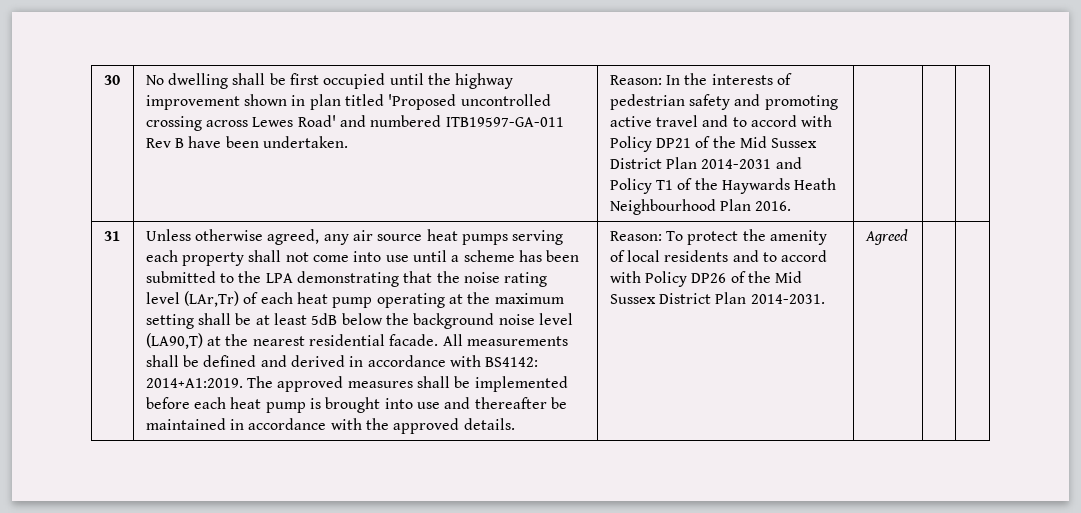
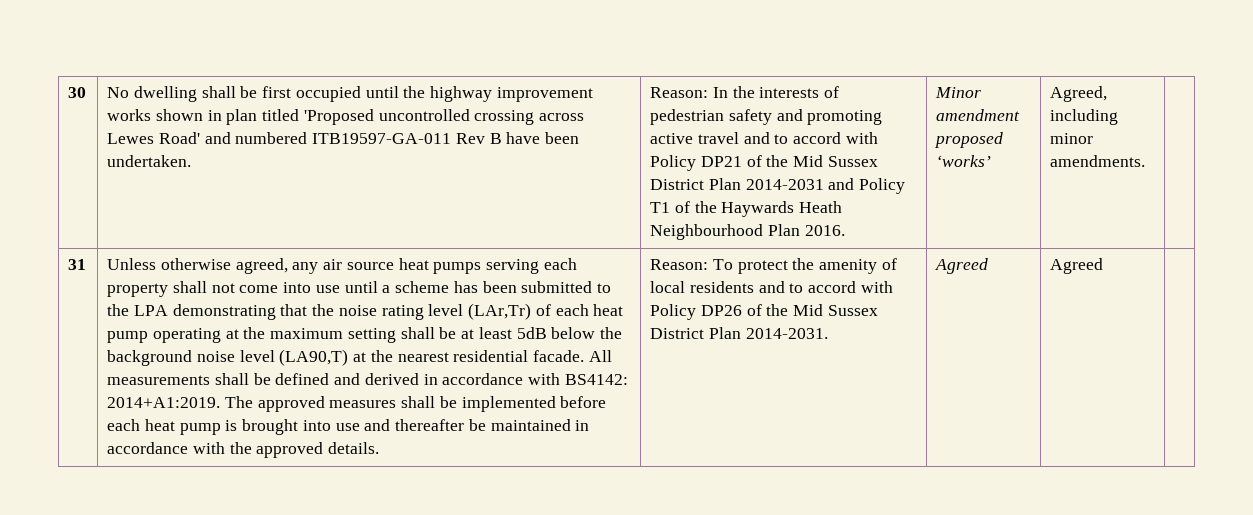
(240, 102) none -> [107,109,152,121] works
(792, 206) | -> [935,87,982,98] [936,109,1021,121] [934,132,1004,148] [936,155,992,167] [1050,86,1108,102] [1050,109,1119,125] [1050,133,1094,144] [1050,155,1146,167] Minor amendment proposed ‘works’ | Agreed, including minor amendments.
(908, 237) none -> [1050,258,1104,274] Agreed

